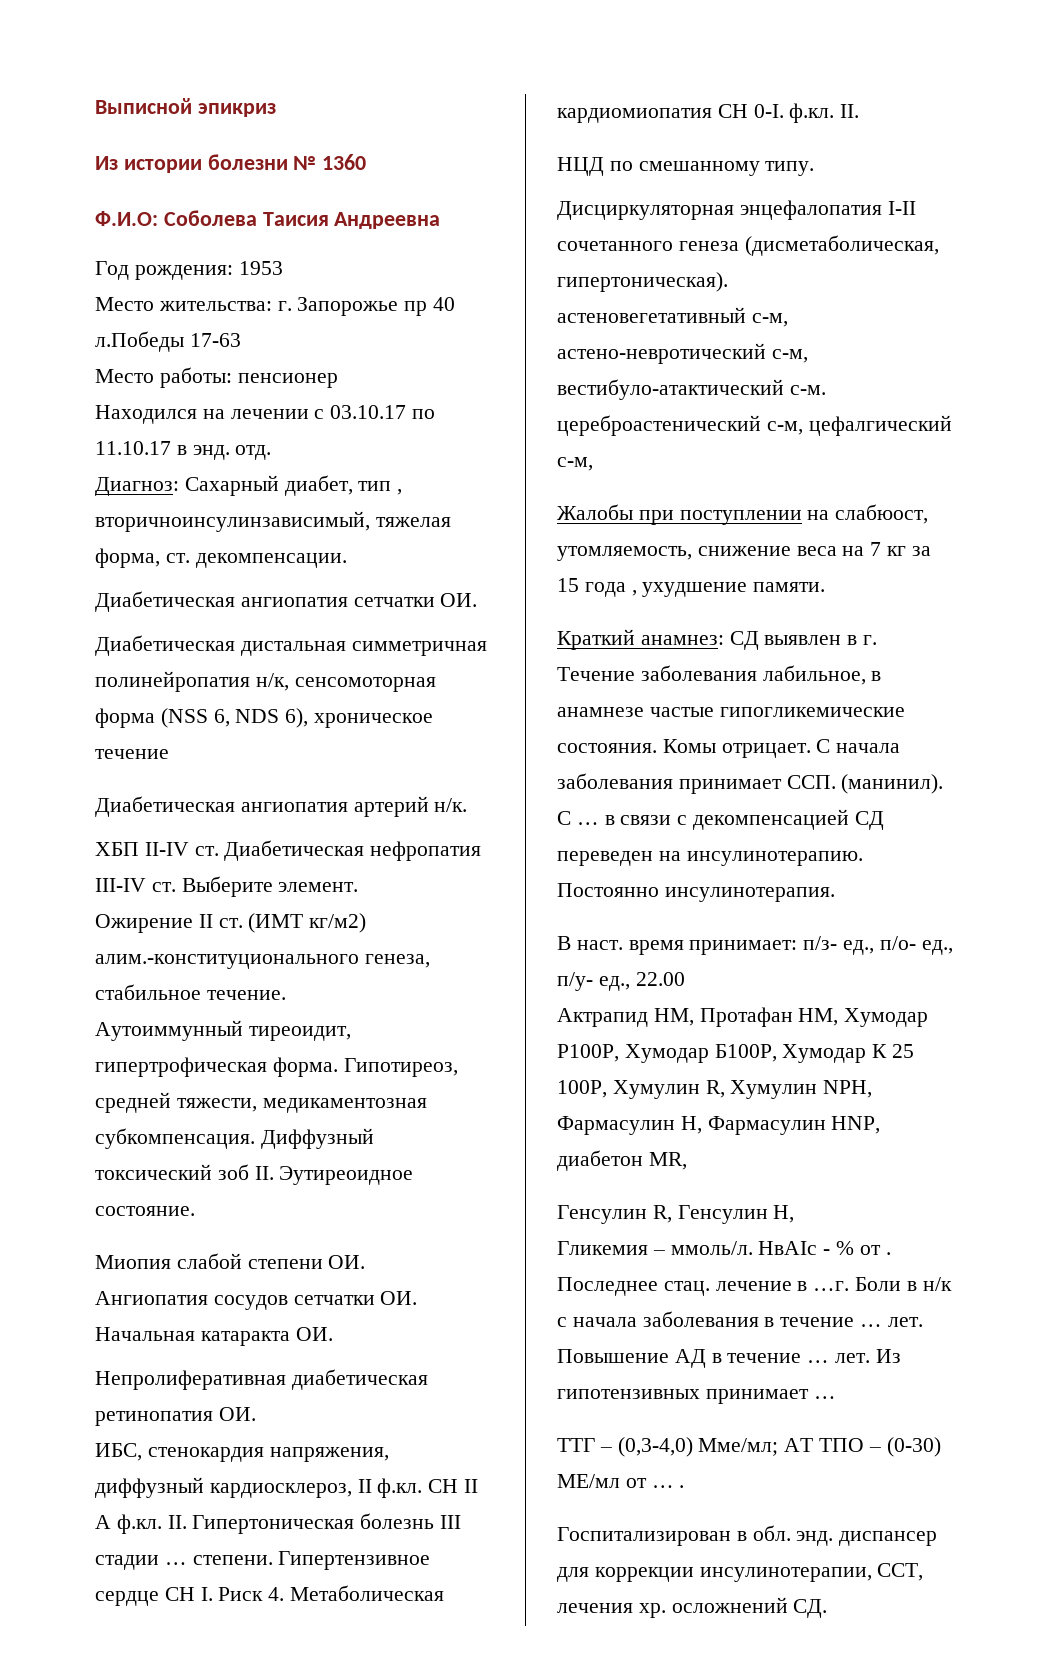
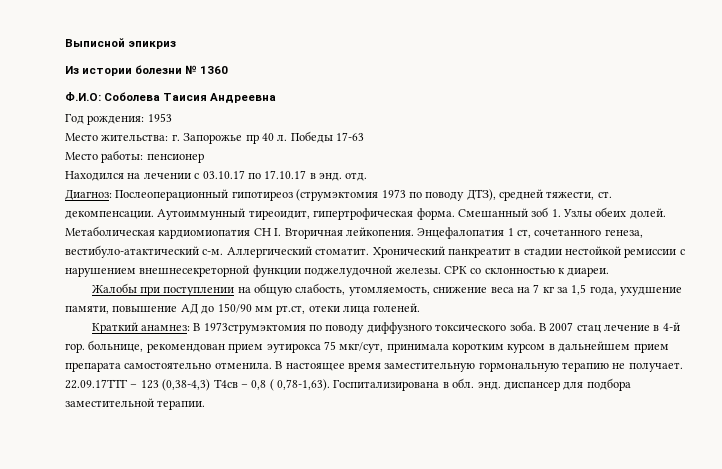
[95,331,184,352] л.Победы -> [277,131,333,143] л. Победы
[95,441,171,455] 11.10.17 -> [264,170,307,179] 17.10.17
[184,475,403,496] [95,511,451,532] [95,548,347,568] [95,591,478,612] [95,635,487,656] [95,671,436,692] [95,708,434,728] [95,749,169,759] [95,796,468,817] [95,840,482,861] [95,876,359,897] [95,913,367,933] [95,954,430,969] [95,984,286,1000] [95,1020,351,1041] [95,1057,458,1077] [95,1092,427,1113] [95,1128,374,1149] [95,1164,414,1185] [95,1206,195,1216] [95,1253,366,1269] [95,1291,418,1310] [95,1327,333,1346] [95,1369,428,1390] [95,1407,256,1426] [95,1443,389,1462] [95,1477,479,1498] [95,1513,462,1534] [95,1551,431,1570] [95,1585,445,1606] [557,103,860,123] [557,157,815,176] [557,200,916,220] [557,235,939,256] [557,272,728,292] [557,307,788,327] [557,343,808,364] [557,379,826,400] [557,415,952,436] [557,457,593,471] Сахарный диабет, тип , вторичноинсулинзависимый, тяжелая форма, ст. декомпенсации. // Диабетическая ангиопатия сетчатки ОИ. // Диабетическая дистальная симметричная полинейропатия н/к, сенсомоторная форма (NSS 6, NDS 6), хроническое течение // Диабетическая ангиопатия артерий н/к. // ХБП II-IV ст. Диабетическая нефропатия III-IV ст. Выберите элемент. // Ожирение II ст. (ИМТ кг/м2) алим.-конституционального генеза, стабильное течение. // Аутоиммунный тиреоидит, гипертрофическая форма. Гипотиреоз, средней тяжести, медикаментозная субкомпенсация. Диффузный токсический зоб II. Эутиреоидное состояние. // Миопия слабой степени ОИ. // Ангиопатия сосудов сетчатки ОИ. Начальная катаракта ОИ. // Непролиферативная диабетическая ретинопатия ОИ. // ИБС, стенокардия напряжения, диффузный кардиосклероз, II ф.кл. СН II А ф.кл. II. Гипертоническая болезнь III стадии … степени. Гипертензивное сердце СН I. Риск 4. Метаболическая кардиомиопатия СН 0-I. ф.кл. II. // НЦД по смешанному типу. // Дисциркуляторная энцефалопатия I-II сочетанного генеза (дисметаболическая, гипертоническая). // астеновегетативный с-м, астено-невротический с-м, вестибуло-атактический с-м. цереброастенический с-м, цефалгический с-м, -> [115,189,612,201] [65,207,666,220] [65,226,643,239] [65,245,685,258] [65,265,610,277] Послеоперационный гипотиреоз (струмэктомия 1973 по поводу ДТЗ), средней тяжести, ст. декомпенсации. Аутоиммунный тиреоидит, гипертрофическая форма. Смешанный зоб 1. Узлы обеих долей. Метаболическая кардиомиопатия СН I. Вторичная лейкопения. Энцефалопатия 1 ст, сочетанного генеза, вестибуло-атактический с-м. Аллергический стоматит. Хронический панкреатит в стадии нестойкой ремиссии с нарушением внешнесекреторной функции поджелудочной железы. СРК со склонностью к диареи.
[835,504,929,524] слабюост, -> [254,283,346,296] общую слабость,
[557,578,826,597] [557,629,878,650] [557,665,882,685] [557,707,905,717] [557,739,901,758] [557,773,944,794] [557,809,884,830] [557,851,863,866] [557,883,835,902] [557,936,953,955] [557,972,685,991] [557,1007,929,1027] [557,1044,915,1063] [557,1080,873,1099] [557,1116,881,1135] [557,1150,687,1171] [557,1205,795,1224] [557,1241,891,1255] [557,1277,952,1296] [557,1311,923,1327] [557,1349,901,1368] [557,1389,836,1404] [557,1437,941,1457] [557,1474,685,1488] [557,1527,731,1546] 15 года , ухудшение памяти. // Краткий анамнез: СД выявлен в г. Течение заболевания лабильное, в анамнезе частые гипогликемические состояния. Комы отрицает. С начала заболевания принимает ССП. (манинил). С … в связи с декомпенсацией СД переведен на инсулинотерапию. Постоянно инсулинотерапия. // В наст. время принимает: п/з- ед., п/о- ед., п/у- ед., 22.00 // Актрапид НМ, Протафан НМ, Хумодар Р100Р, Хумодар Б100Р, Хумодар К 25 100Р, Хумулин R, Хумулин NРН, Фармасулин Н, Фармасулин НNР, диабетон МR, // Генсулин R, Генсулин Н, // Гликемия – ммоль/л. НвАIс - % от . Последнее стац. лечение в …г. Боли в н/к с начала заболевания в течение … лет. Повышение АД в течение … лет. Из гипотензивных принимает … // ТТГ – (0,3-4,0) Мме/мл; АТ ТПО – (0-30) МЕ/мл от … . // Госпитализирован -> [571,284,683,296] [65,303,421,315] [91,321,680,334] [65,340,669,353] [65,361,683,372] [65,379,440,391] 1,5 года, ухудшение памяти, повышение АД до 150/90 мм рт.ст, отеки лица голеней. // Краткий анамнез: В 1973струмэктомия по поводу диффузного токсического зоба. В 2007 стац лечение в 4-й гор. больнице, рекомендован прием эутирокса 75 мкг/сут, принимала коротким курсом в дальнейшем прием препарата самостоятельно отменила. В настоящее время заместительную гормональную терапию не получает. 22.09.17ТТГ – 123 (0,38-4,3) Т4св – 0,8 ( 0,78-1,63). Госпитализирована
[594,1563,924,1582] [557,1597,828,1618] коррекции инсулинотерапии, ССТ, лечения хр. осложнений СД. -> [586,378,631,391] [65,398,206,410] подбора заместительной терапии.

